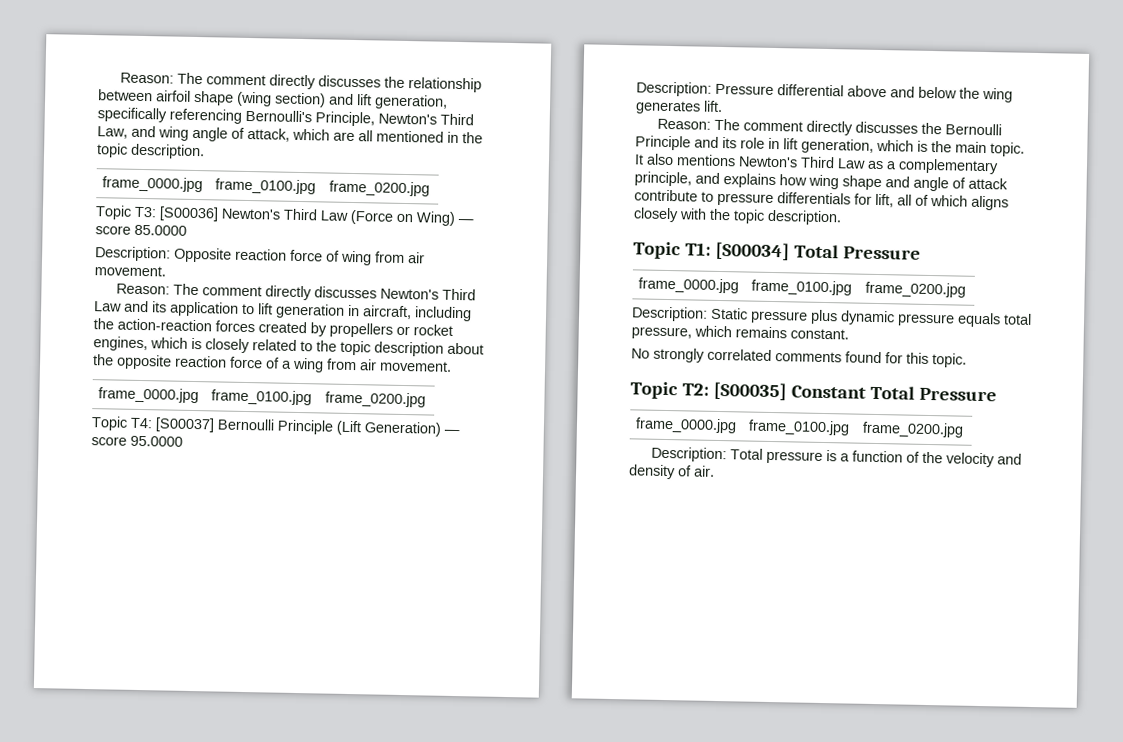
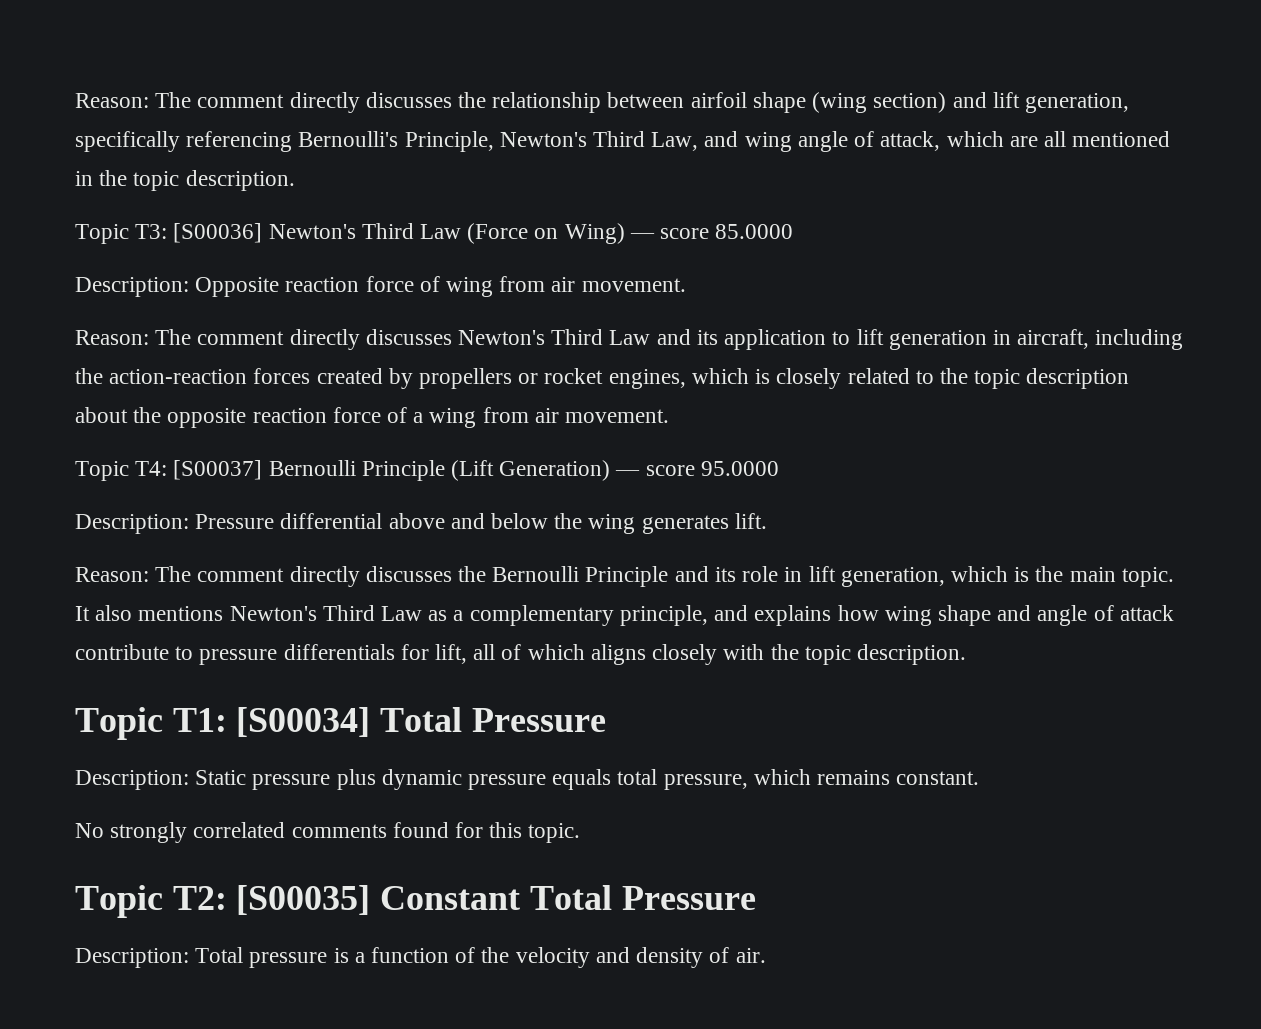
[102,176,204,193] [215,178,317,195] [329,180,431,197] // frame_0000.jpg | frame_0100.jpg | frame_0200.jpg -> (295, 180) none
[98,387,200,404] [211,389,313,406] [325,391,427,408] // frame_0000.jpg | frame_0100.jpg | frame_0200.jpg -> (670, 416) none
[638,277,740,294] [751,279,853,296] [865,281,967,298] // frame_0000.jpg | frame_0100.jpg | frame_0200.jpg -> (606, 720) none
[635,417,738,434] [748,419,851,436] [862,421,965,438] // frame_0000.jpg | frame_0100.jpg | frame_0200.jpg -> (756, 898) none

